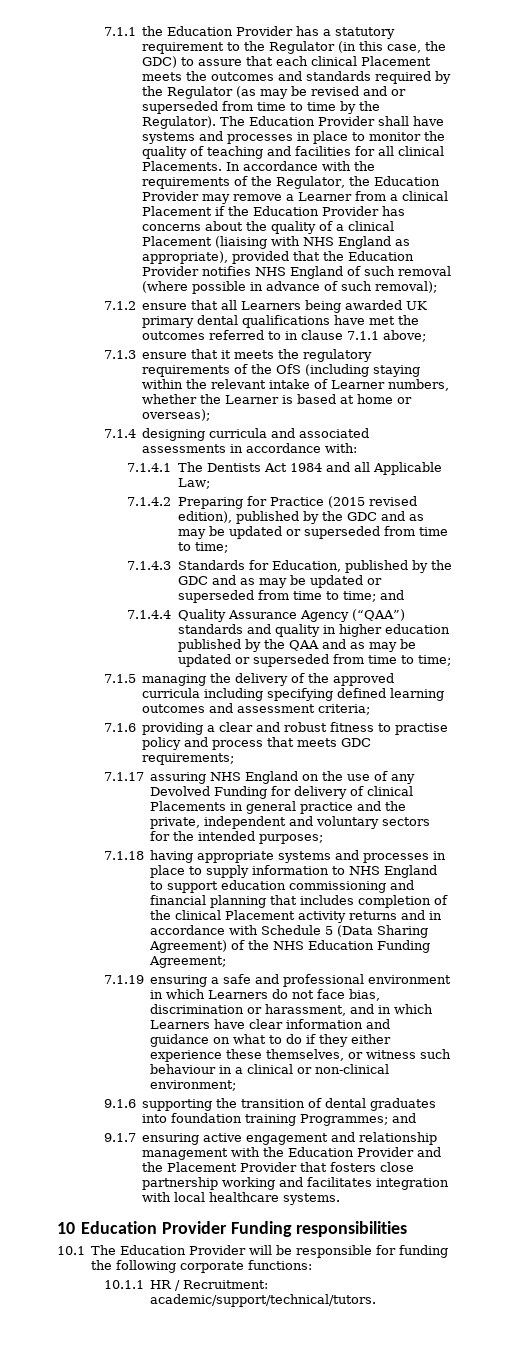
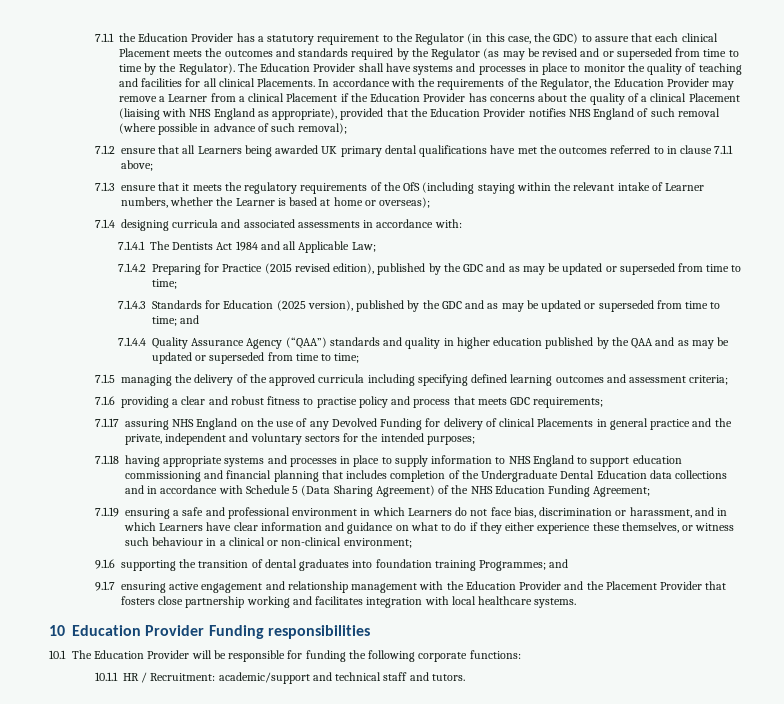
[271,560,341,572] Education, -> [223,300,353,311] Education (2025 version),
[175,910,398,923] clinical Placement activity returns -> [481,470,728,482] Undergraduate Dental Education data collections
[150,1294,377,1307] academic/support/technical/tutors. -> [218,672,465,684] academic/support and technical staff and tutors.

